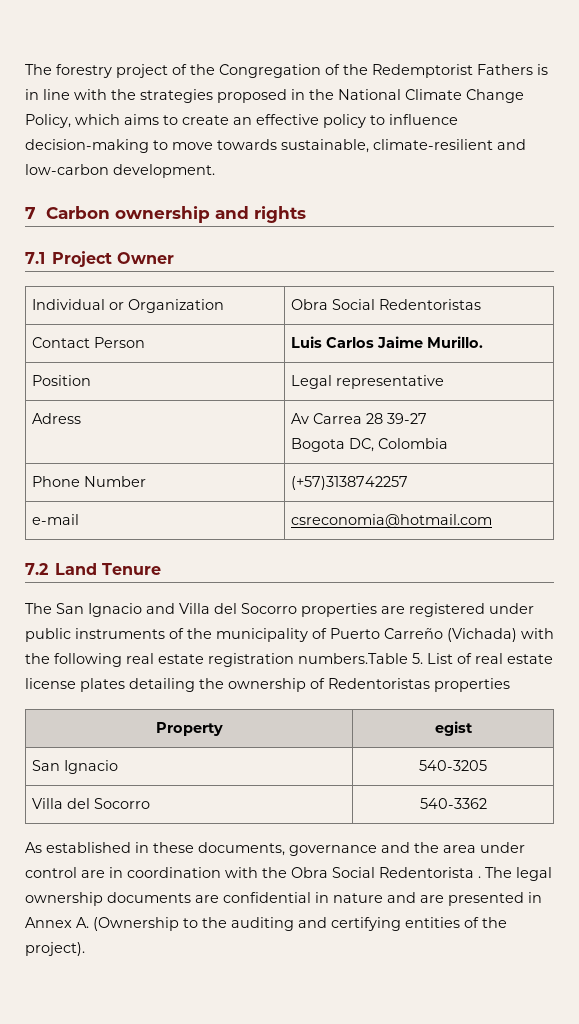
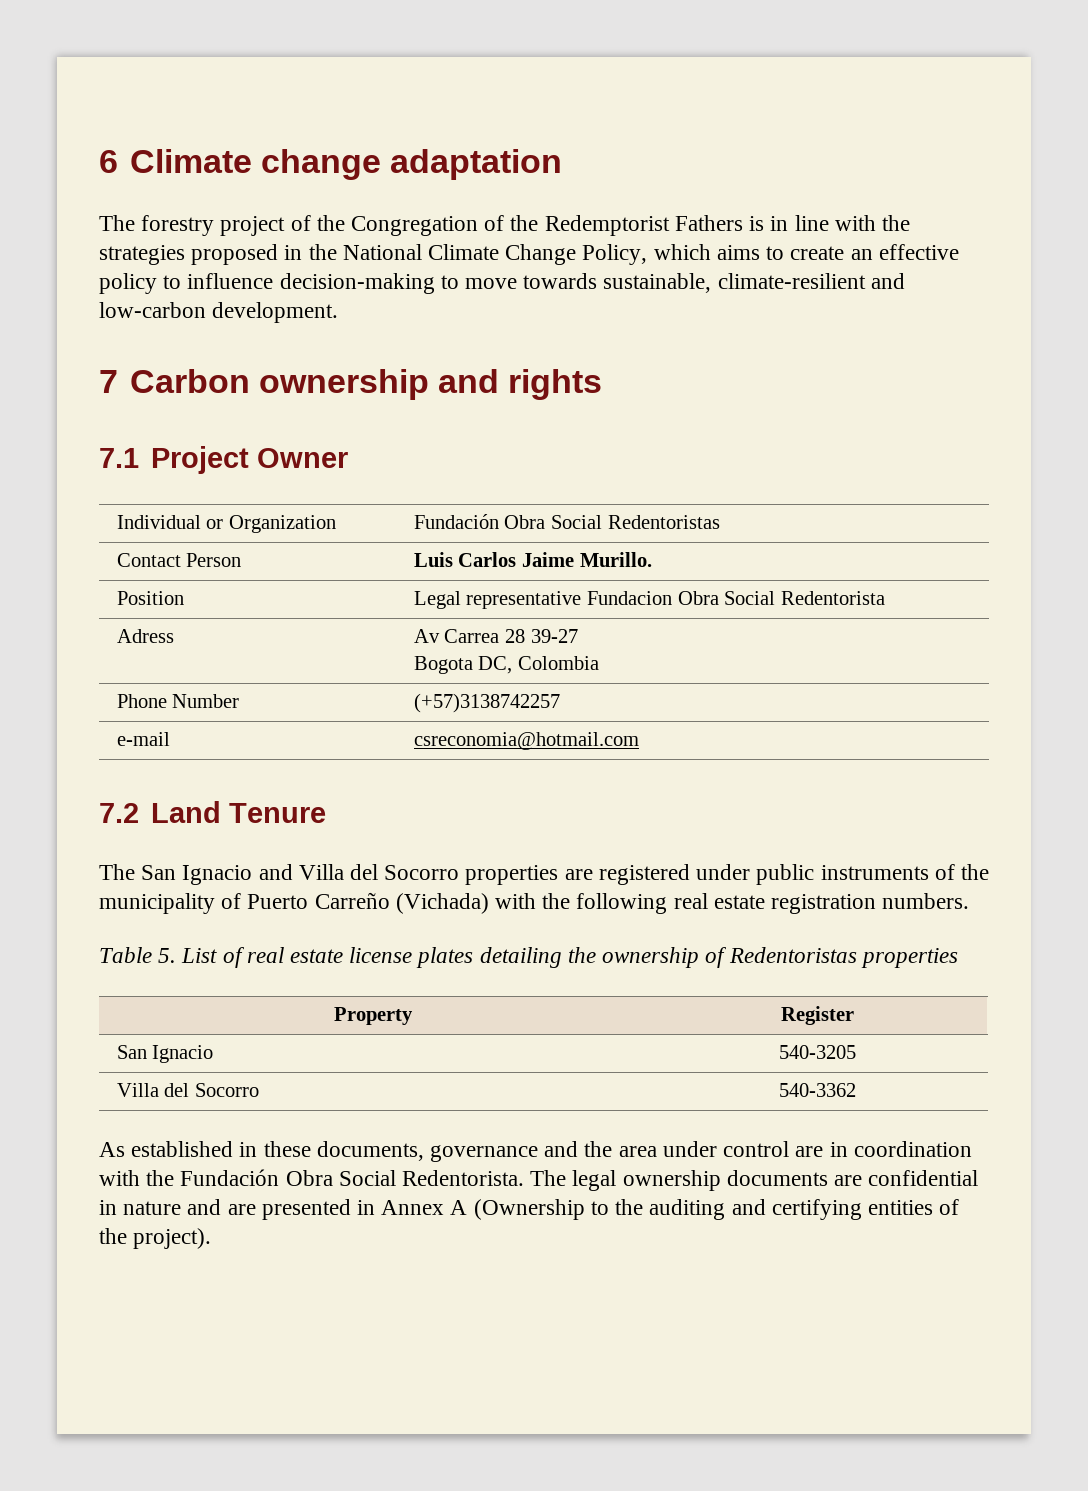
(25, 69) none -> [99,149,562,180] 6 Climate change adaptation //
(224, 306) none -> [413,514,499,529] Fundación
(444, 382) none -> [586,591,885,605] Fundacion Obra Social Redentorista
[298,653,408,664] numbers.Table -> [882,893,970,909] [99,947,152,963] numbers. // Table
[434,721,473,736] egist -> [780,1006,854,1025] Register
[291,867,481,878] Obra Social Redentorista . -> [180,1169,525,1186] Fundación Obra Social Redentorista.
[76,917,89,928] A. -> [450,1200,468,1215] A

